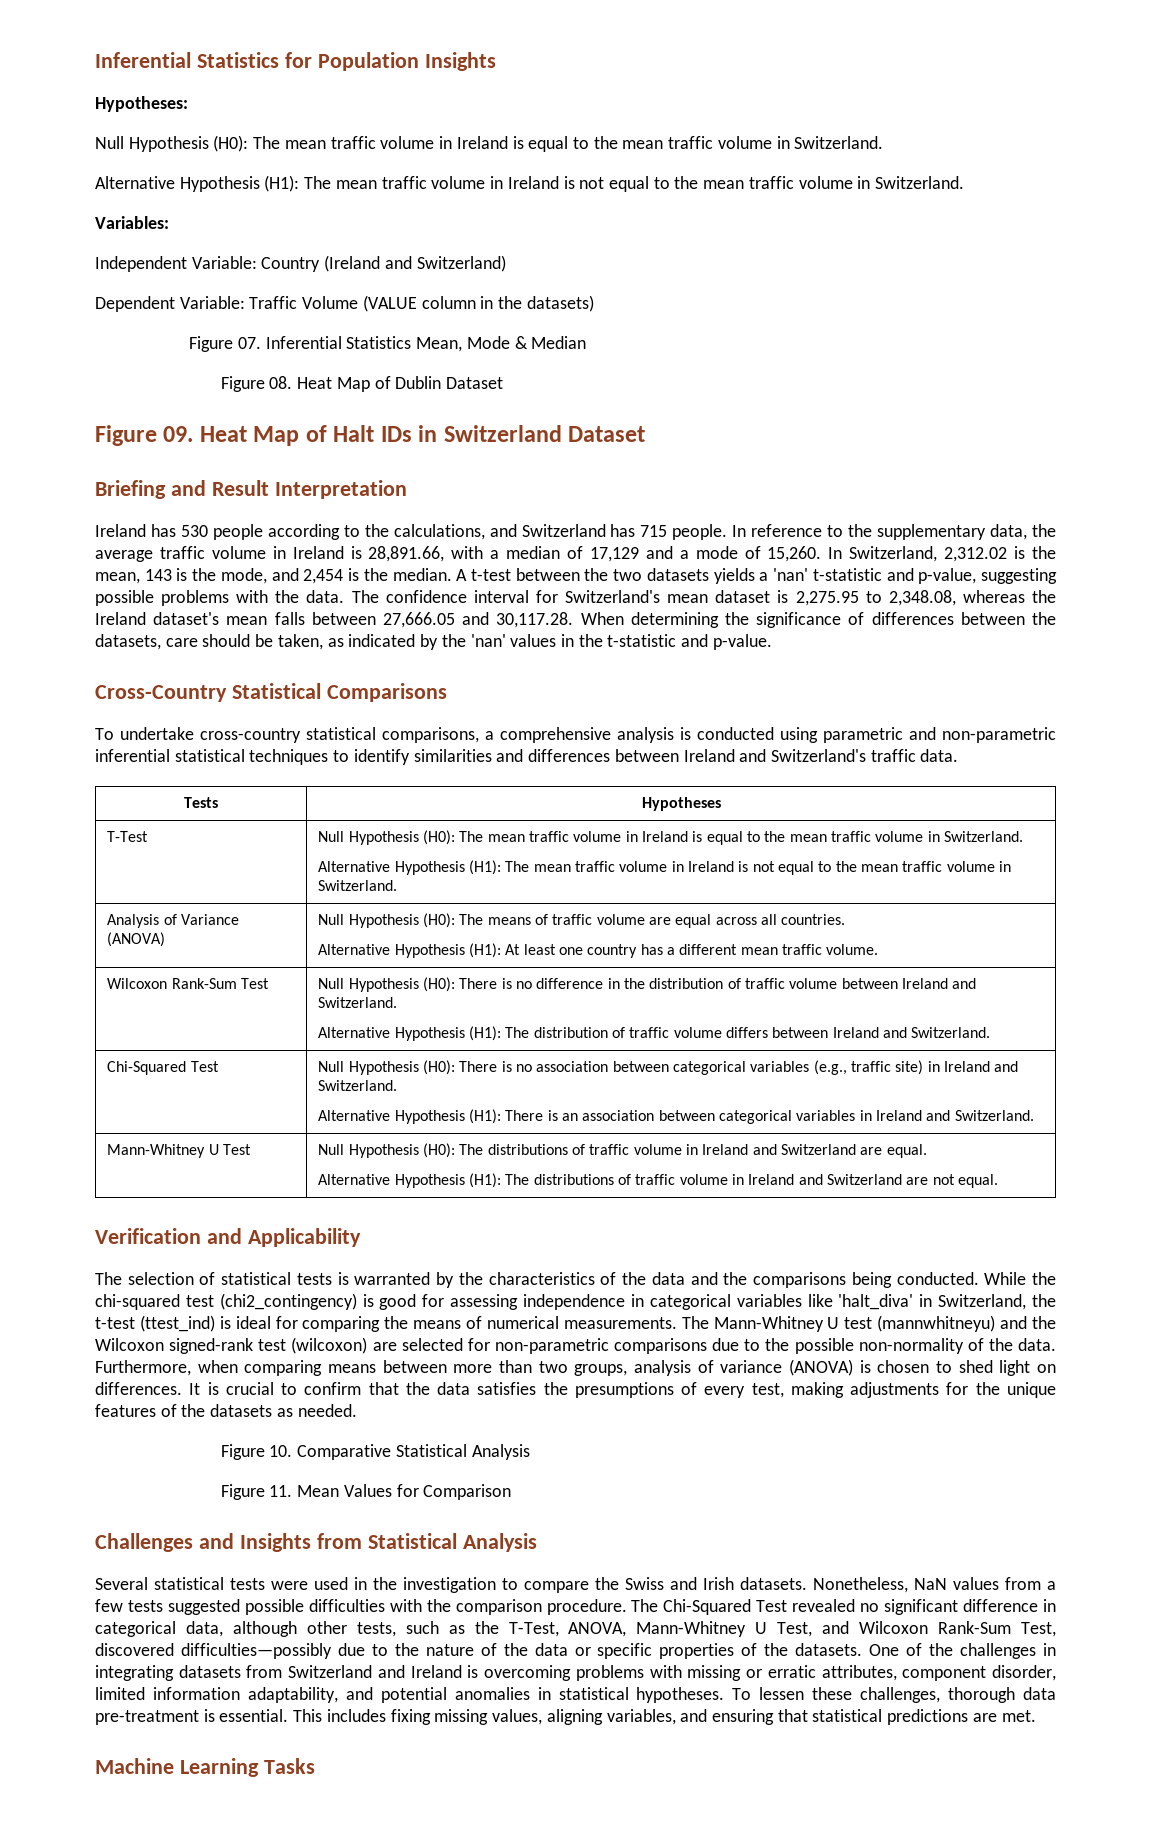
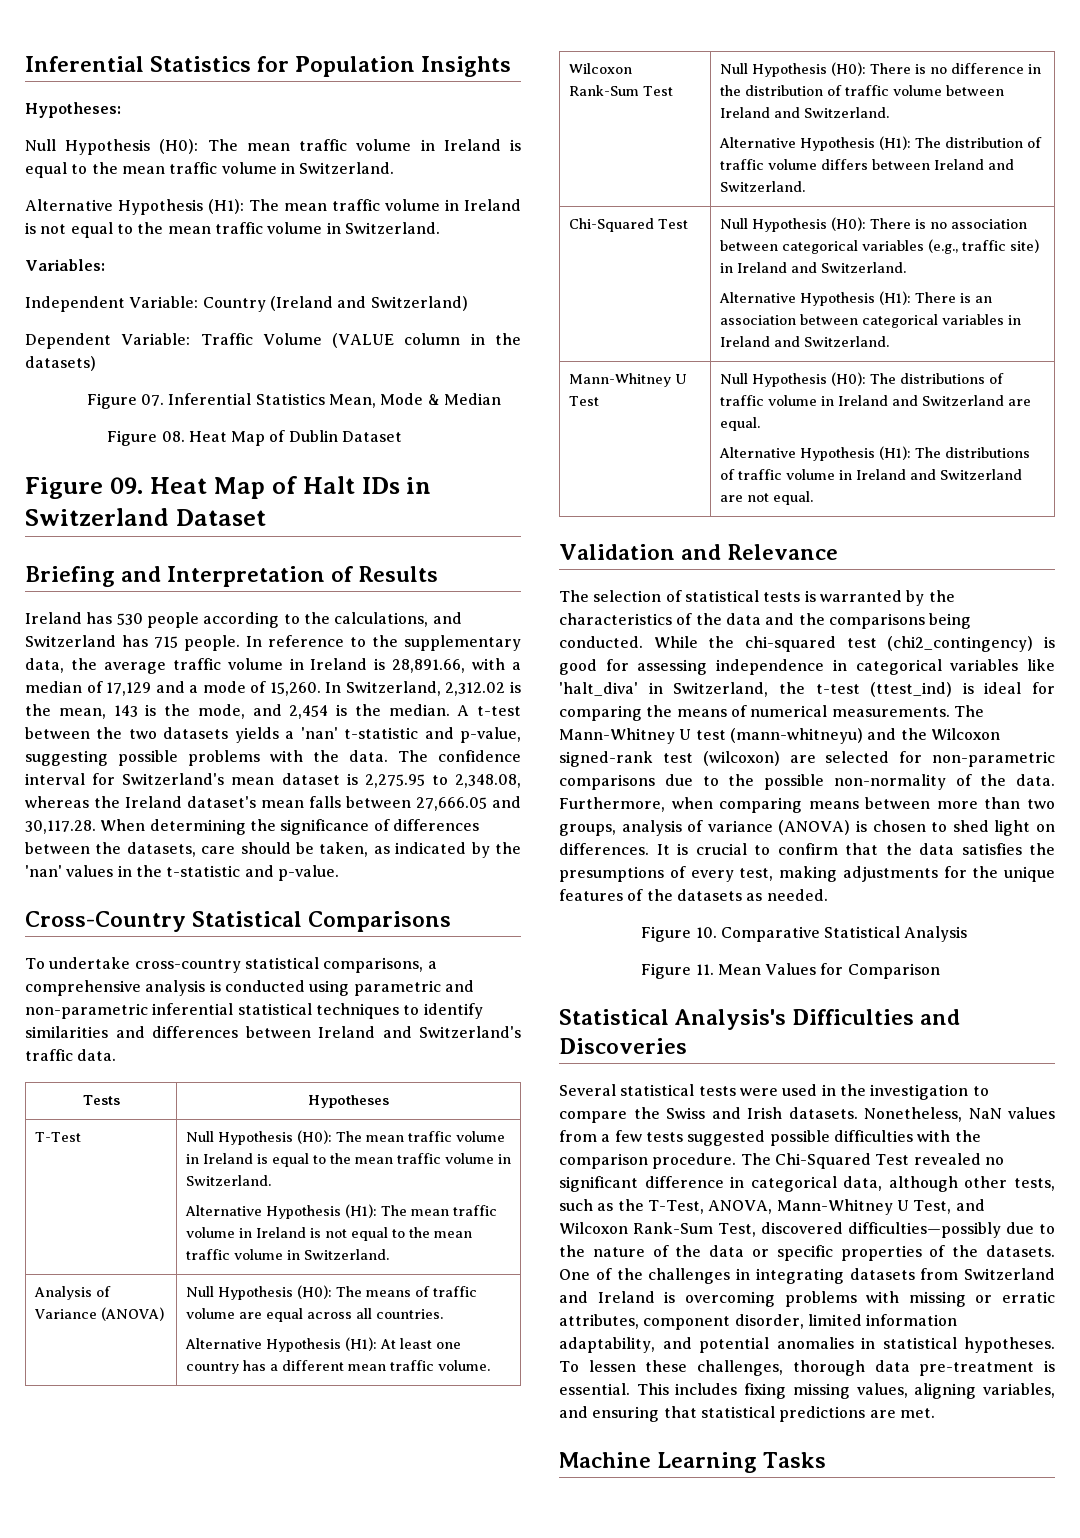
[211,480,269,496] Result -> (162, 574) none
(407, 489) none -> [331,566,439,582] of Results
[95,1228,361,1247] Verification and Applicability -> [559,544,839,560] Validation and Relevance
[877,1315,996,1332] (mannwhitneyu) -> [729,728,863,744] (mann-whitneyu)
[95,1533,537,1552] Challenges and Insights from Statistical Analysis -> [559,1009,961,1030] [559,1038,687,1054] Statistical Analysis's Difficulties and Discoveries

